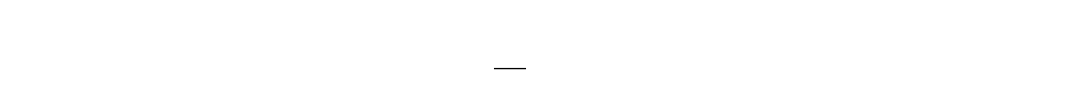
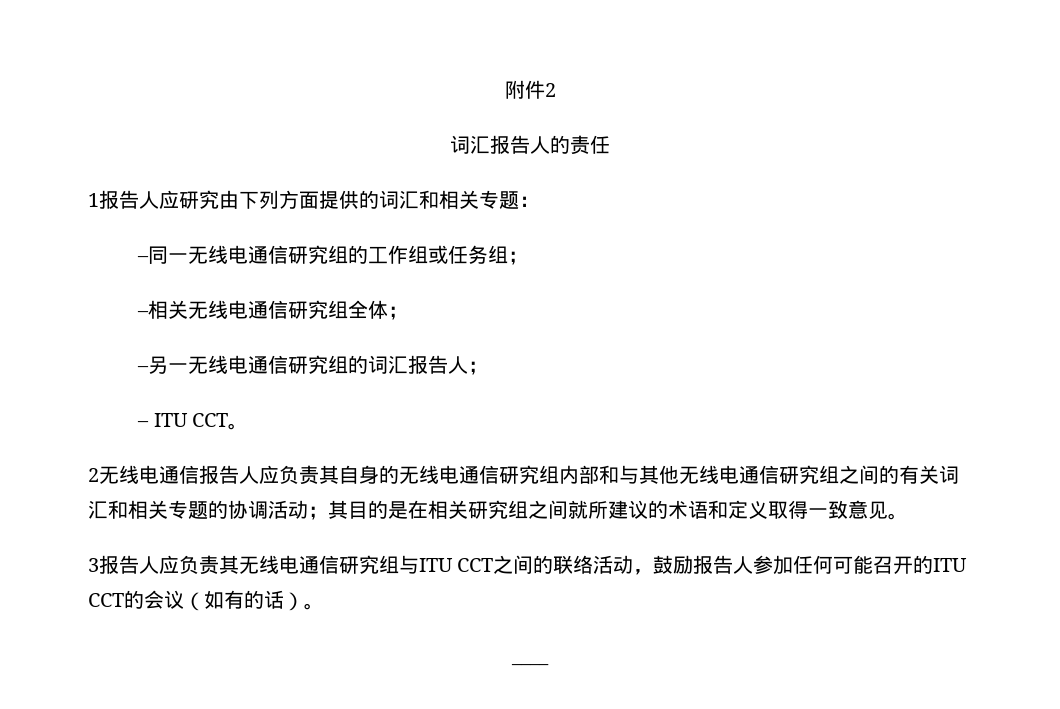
(493, 68) none -> [504,80,556,99] [450,135,610,155] [88,190,539,209] [137,245,529,265] [137,300,409,320] [137,355,489,375] [137,413,249,430] [88,465,959,485] [88,500,908,520] [88,555,968,575] [88,590,324,611] 附件2 // 词汇报告人的责任 // 1报告人应研究由下列方面提供的词汇和相关专题： // –同一无线电通信研究组的工作组或任务组； // –相关无线电通信研究组全体； // –另一无线电通信研究组的词汇报告人； // – ITU CCT。 // 2无线电通信报告人应负责其自身的无线电通信研究组内部和与其他无线电通信研究组之间的有关词汇和相关专题的协调活动；其目的是在相关研究组之间就所建议的术语和定义取得一致意见。 // 3报告人应负责其无线电通信研究组与ITU CCT之间的联络活动，鼓励报告人参加任何可能召开的ITU CCT的会议（如有的话）。 //

